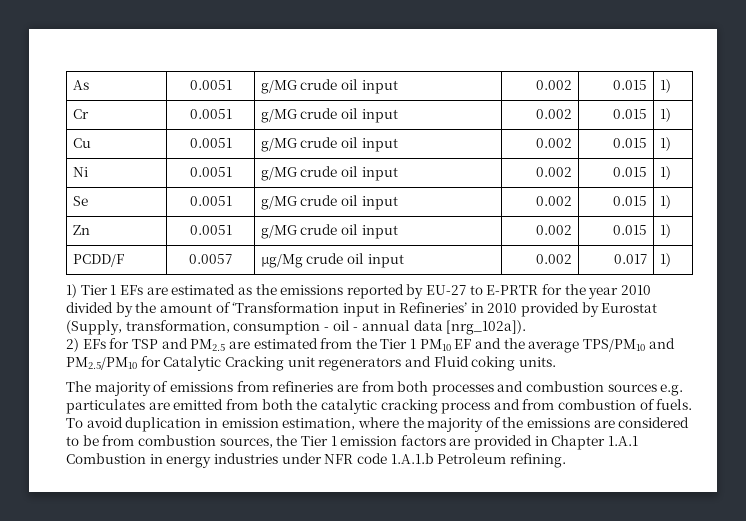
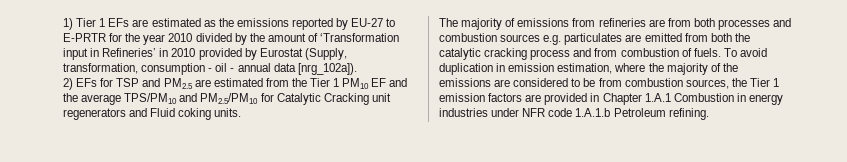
[72,80,89,90] [189,80,232,90] [260,79,398,94] [536,80,573,90] [613,80,648,90] [659,79,671,93] [72,109,89,119] [189,109,232,119] [260,108,398,123] [536,109,573,119] [613,109,648,119] [659,108,671,122] [72,138,91,148] [189,138,232,148] [260,137,398,152] [536,138,573,148] [613,138,648,148] [659,137,671,151] [72,167,88,177] [189,167,232,177] [260,166,398,181] [536,167,573,177] [613,167,648,177] [659,166,671,180] [72,196,88,206] [189,196,232,206] [260,195,398,210] [536,196,573,206] [613,196,648,206] [659,195,671,209] [72,225,90,235] [189,225,232,235] [260,224,398,239] [536,225,573,235] [613,225,648,235] [659,224,671,238] [72,254,124,267] [189,254,232,264] [260,253,404,268] [536,254,573,264] [614,254,648,264] [659,253,671,267] As | 0.0051 | g/MG crude oil input | 0.002 | 0.015 | 1) // Cr | 0.0051 | g/MG crude oil input | 0.002 | 0.015 | 1) // Cu | 0.0051 | g/MG crude oil input | 0.002 | 0.015 | 1) // Ni | 0.0051 | g/MG crude oil input | 0.002 | 0.015 | 1) // Se | 0.0051 | g/MG crude oil input | 0.002 | 0.015 | 1) // Zn | 0.0051 | g/MG crude oil input | 0.002 | 0.015 | 1) // PCDD/F | 0.0057 | μg/Mg crude oil input | 0.002 | 0.017 | 1) // -> (63, 24) none

